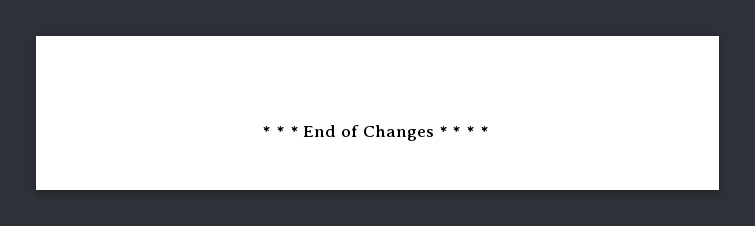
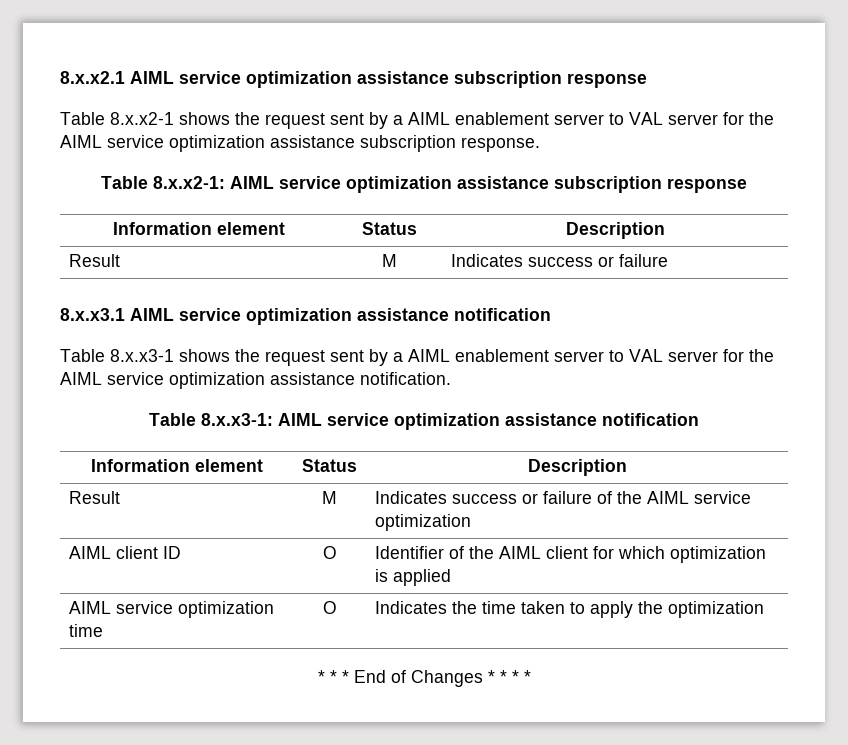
(262, 131) none -> [60,71,647,88] [60,112,774,129] [60,135,540,152] [101,176,747,193] [112,222,285,235] [362,222,417,235] [565,222,665,239] [68,254,120,267] [382,254,397,267] [450,254,668,267] [60,308,551,325] [60,349,774,366] [60,372,451,389] [149,413,699,430] [90,459,263,472] [302,459,357,472] [527,459,627,476] [68,491,120,504] [322,491,337,504] [374,491,751,504] [374,514,471,531] [68,546,181,559] [322,546,337,559] [374,546,766,563] [374,569,451,586] [68,601,274,618] [68,624,103,637] [322,601,337,614] [374,601,764,618] 8.x.x2.1 AIML service optimization assistance subscription response // Table 8.x.x2-1 shows the request sent by a AIML enablement server to VAL server for the AIML service optimization assistance subscription response. // Table 8.x.x2-1: AIML service optimization assistance subscription response // Information element | Status | Description // Result | M | Indicates success or failure // 8.x.x3.1 AIML service optimization assistance notification // Table 8.x.x3-1 shows the request sent by a AIML enablement server to VAL server for the AIML service optimization assistance notification. // Table 8.x.x3-1: AIML service optimization assistance notification // Information element | Status | Description // Result | M | Indicates success or failure of the AIML service optimization // AIML client ID | O | Identifier of the AIML client for which optimization is applied // AIML service optimization time | O | Indicates the time taken to apply the optimization //

